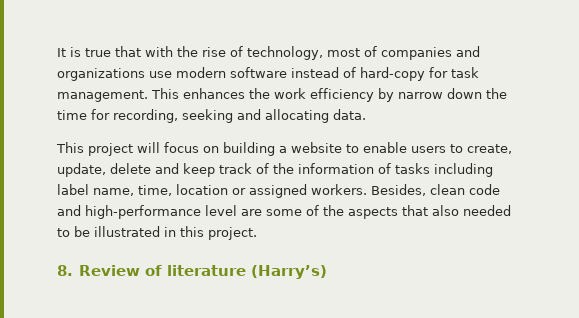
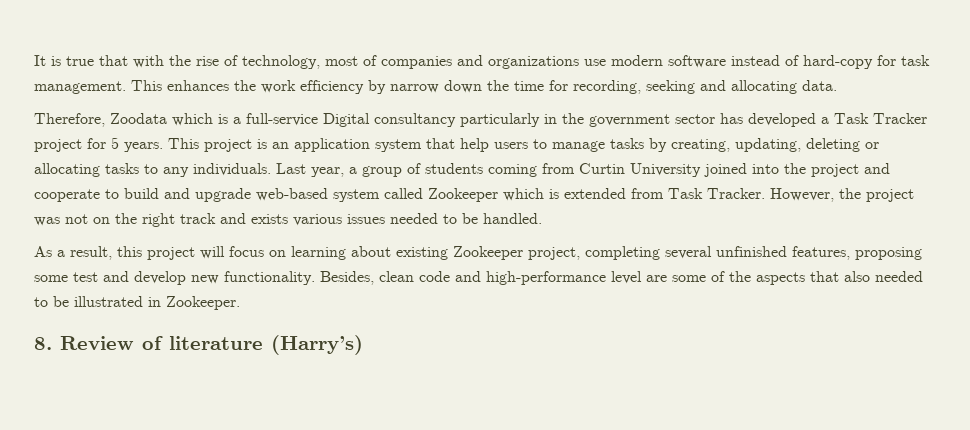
[56,142,512,156] [57,163,493,177] [57,184,367,198] This project will focus on building a website to enable users to create, update, delete and keep track of the information of tasks including label name, time, location or assigned workers. -> [34,113,927,127] [34,137,879,152] [34,163,890,177] [34,188,914,202] [34,213,542,227] [34,246,922,260] [34,271,315,285] Therefore, Zoodata which is a full-service Digital consultancy particularly in the government sector has developed a Task Tracker project for 5 years. This project is an application system that help users to manage tasks by creating, updating, deleting or allocating tasks to any individuals. Last year, a group of students coming from Curtin University joined into the project and cooperate to build and upgrade web-based system called Zookeeper which is extended from Task Tracker. However, the project was not on the right track and exists various issues needed to be handled. // As a result, this project will focus on learning about existing Zookeeper project, completing several unfinished features, proposing some test and develop new functionality.
[180,226,257,240] this project. -> [166,296,240,310] Zookeeper.

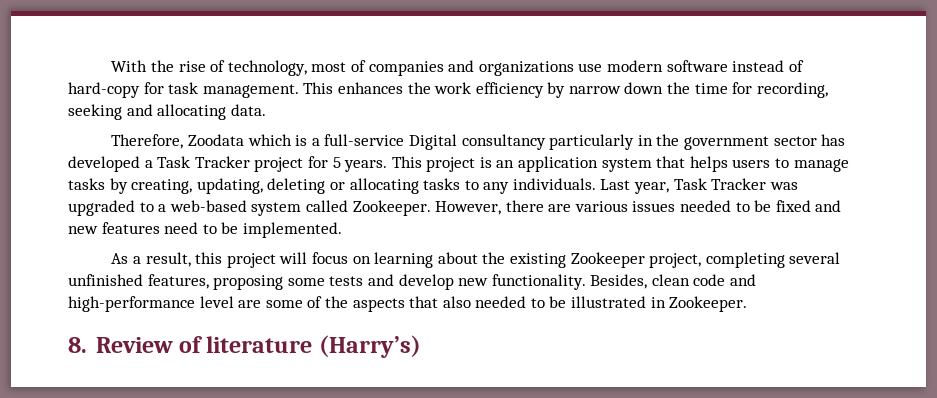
[34,55,164,68] It is true that with -> [111,60,148,72] With
[460,138,489,152] help -> [689,156,728,172] helps
[349,163,890,177] [34,188,914,202] [34,213,288,227] a group of students coming from Curtin University joined into the project and cooperate to build and upgrade web-based system called Zookeeper which is extended from Task Tracker. However, the project was not on the right track and exists -> [673,178,798,190] [68,200,572,216] Task Tracker was upgraded to a web-based system called Zookeeper. However, there are
[483,213,542,224] handled. -> [775,200,842,212] [68,222,342,238] fixed and new features need to be implemented.
(391, 251) none -> [482,252,506,264] the
[73,272,98,282] test -> [329,276,364,286] tests

